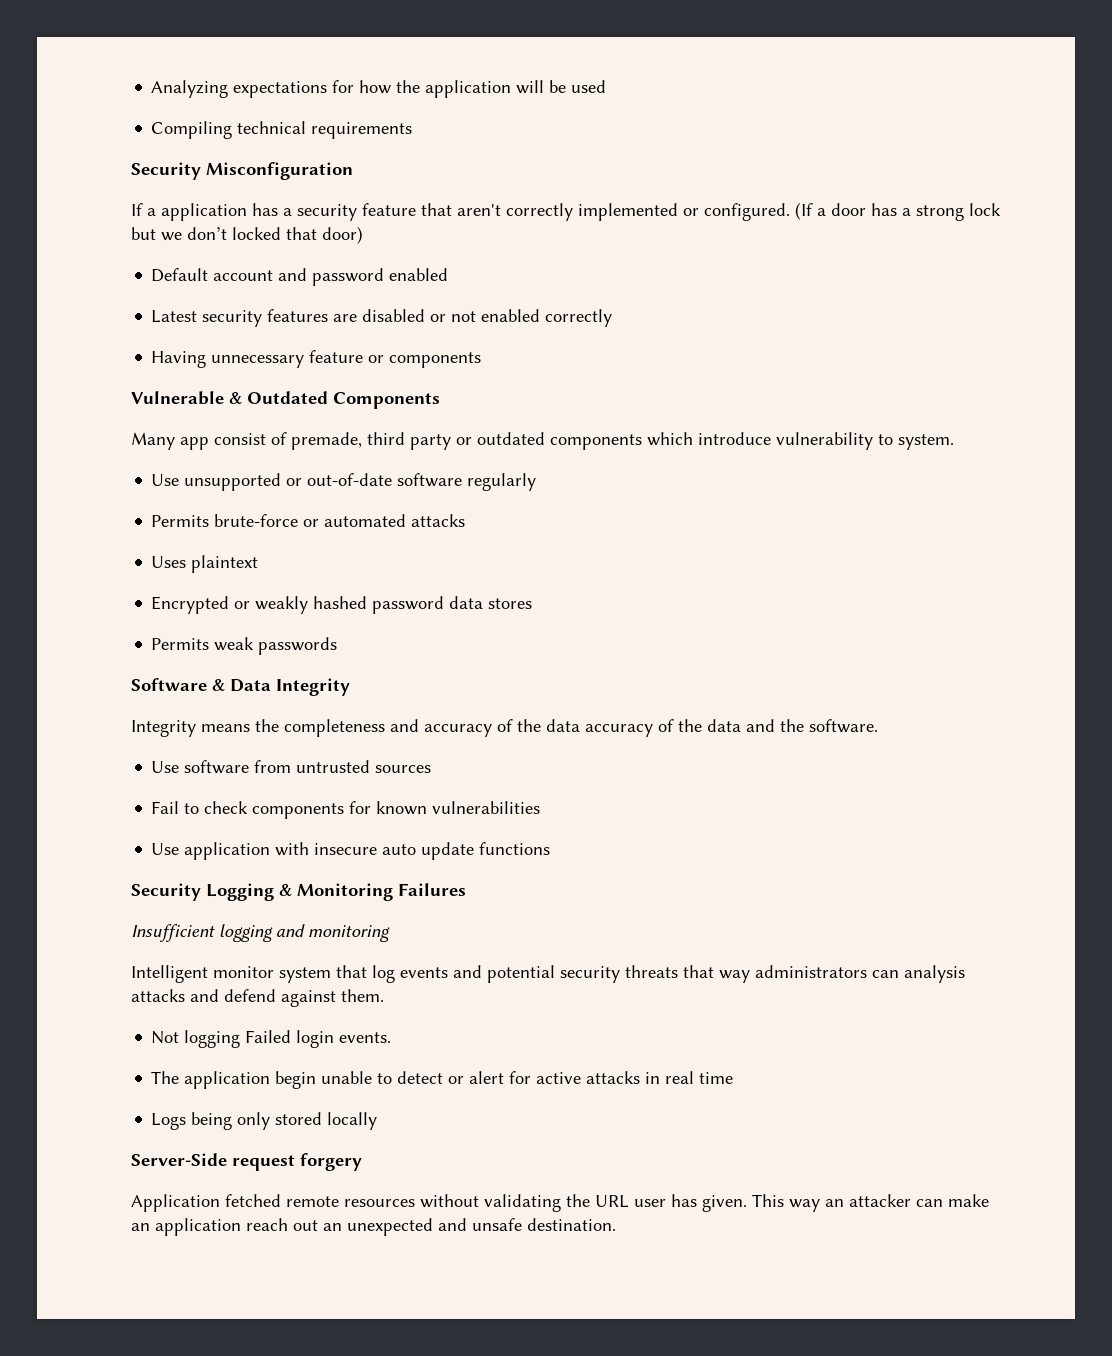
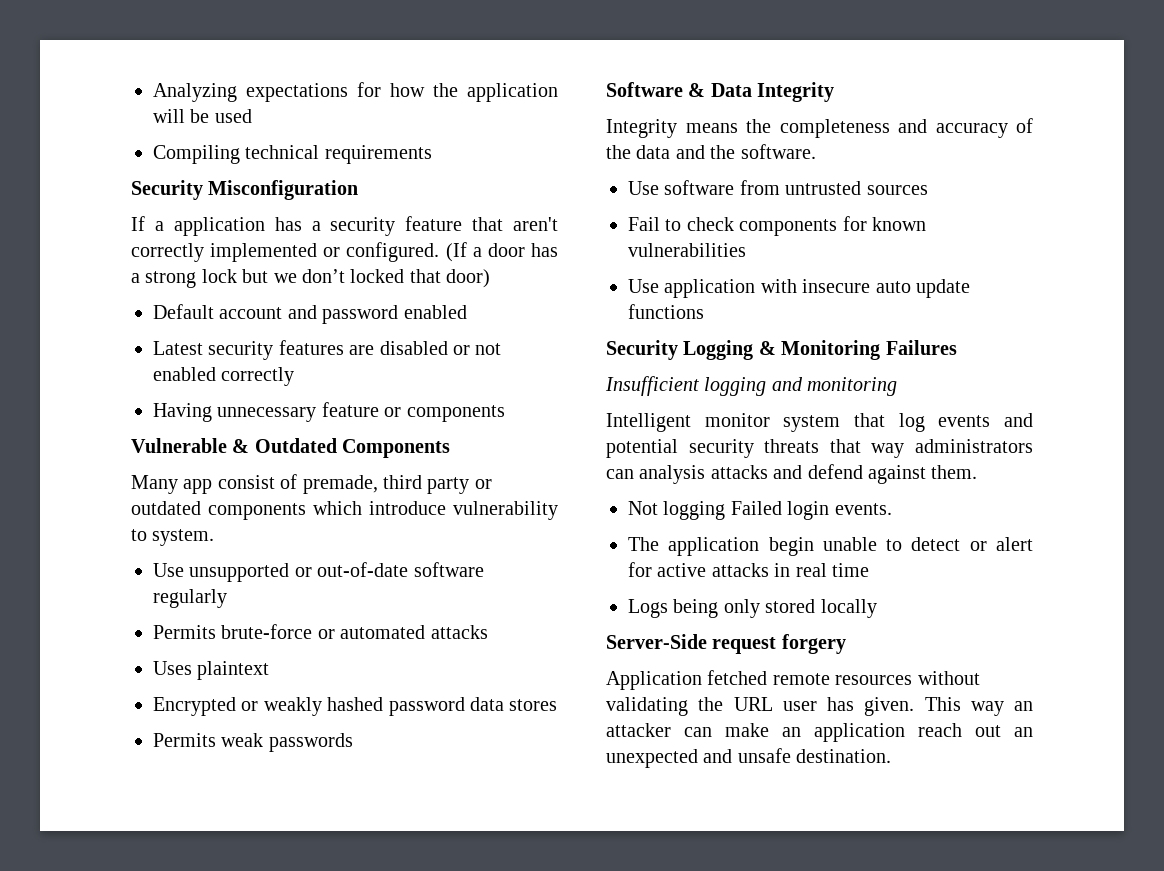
[585,719,741,737] accuracy of the data -> (671, 152) none

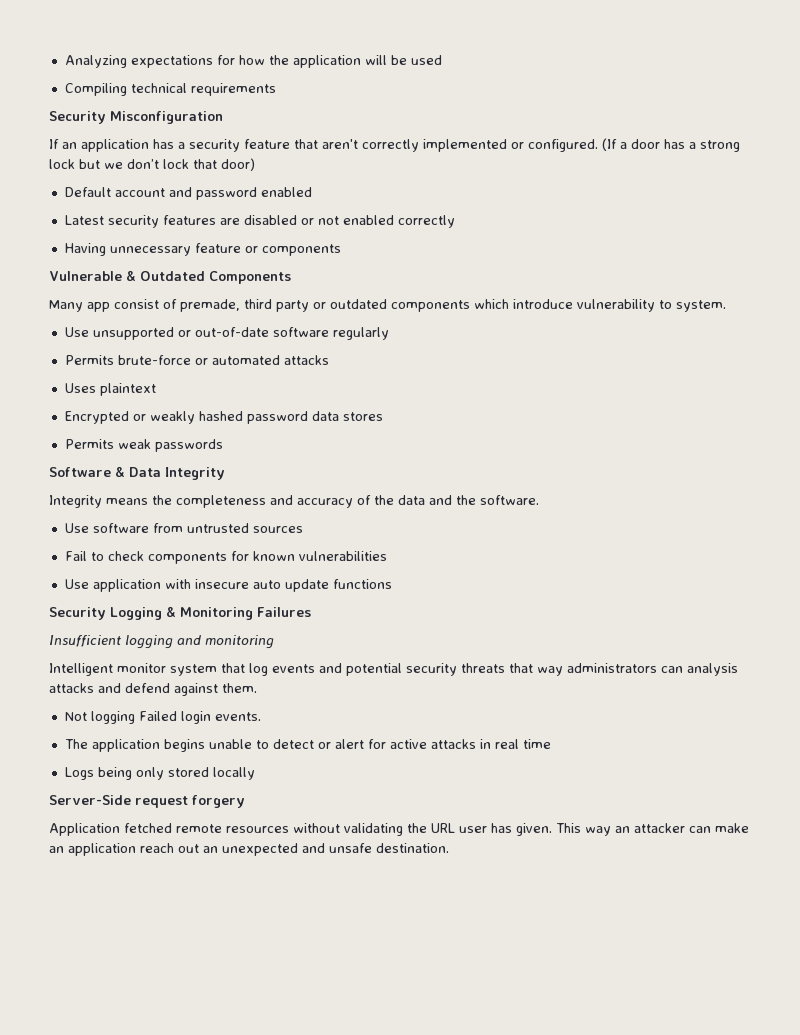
[154,221,164,231] a -> [62,142,77,149] an
[350,269,405,283] locked -> [163,159,189,169] lock
[768,537,814,556] begin -> [163,739,205,752] begins

